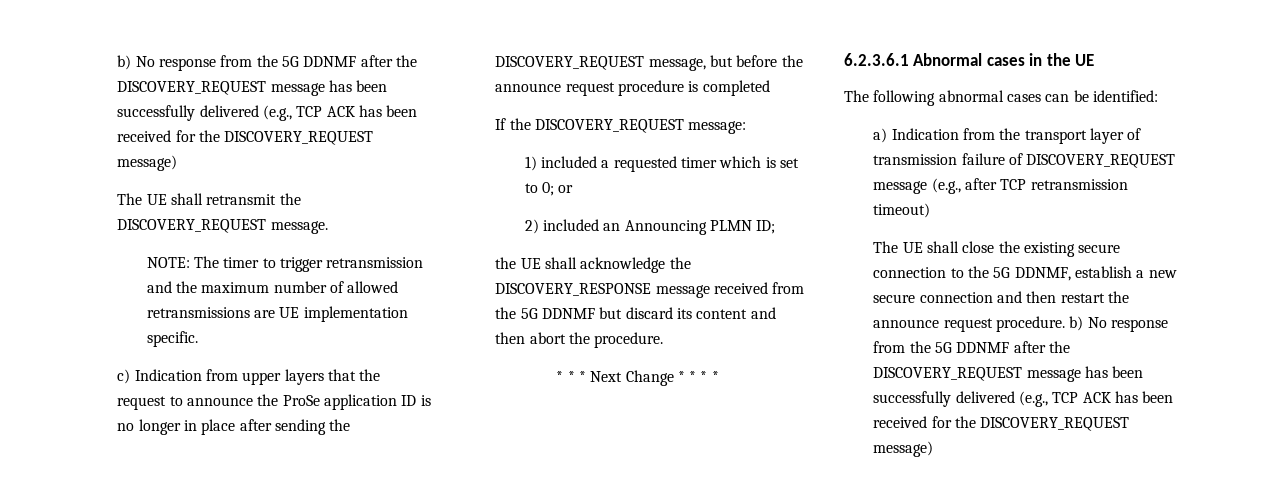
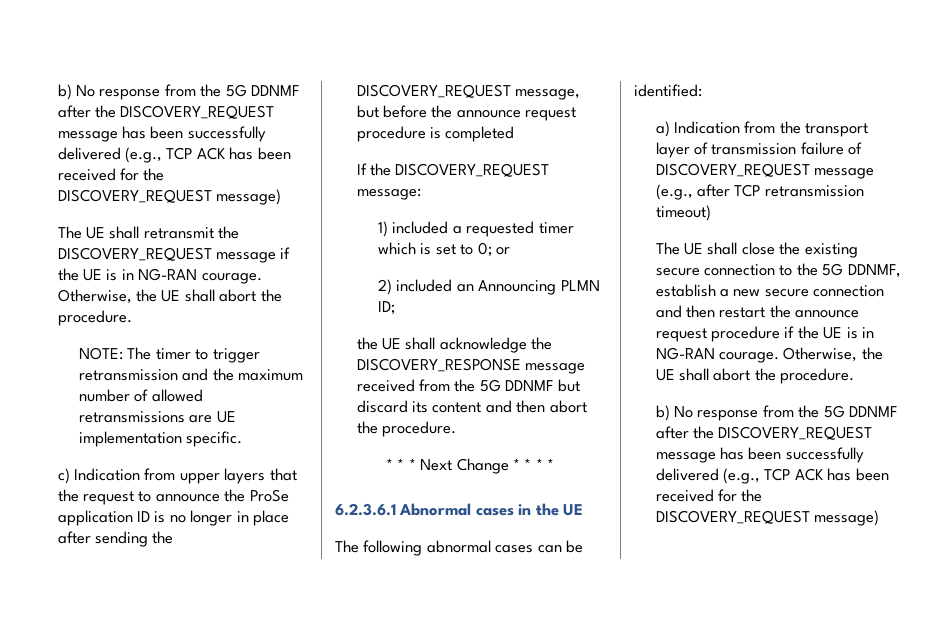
[270,221,328,234] message. -> [215,247,291,263] [57,268,262,284] [57,289,282,304] [57,310,132,326] message if the UE is in NG-RAN courage. Otherwise, the UE shall abort the procedure.
[996,316,1066,332] procedure. -> [710,326,875,342] [655,347,883,363] [655,368,855,384] procedure if the UE is in NG-RAN courage. Otherwise, the UE shall abort the procedure. //

